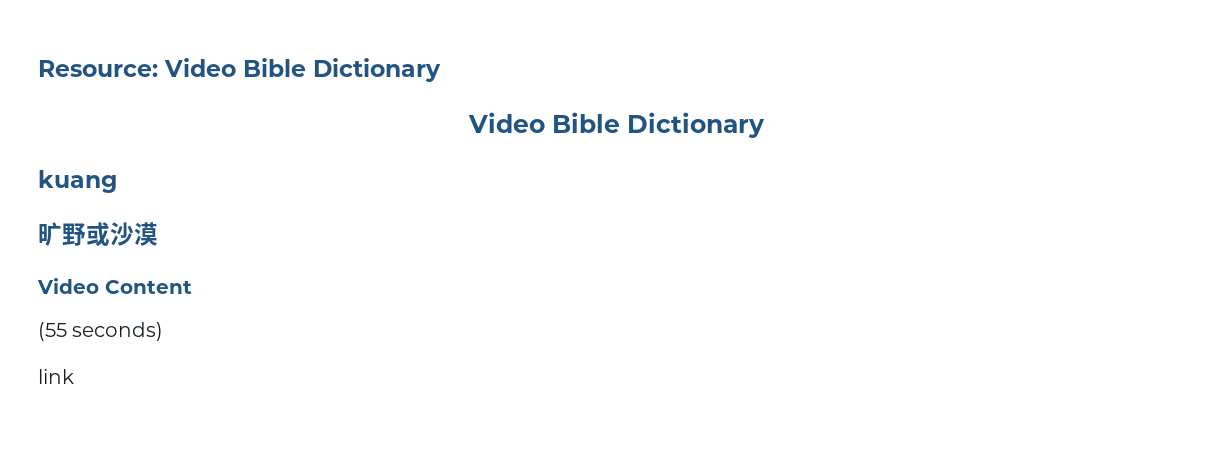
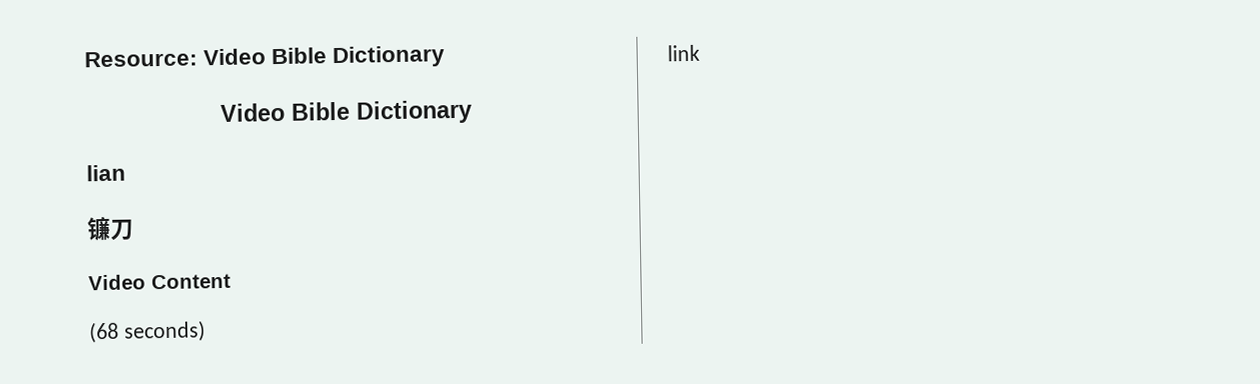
[38,170,117,193] [38,222,158,247] kuang // 旷野或沙漠 -> [86,164,126,182] [87,216,134,242] lian // 镰刀
[38,322,67,341] (55 -> [89,321,119,344] (68

